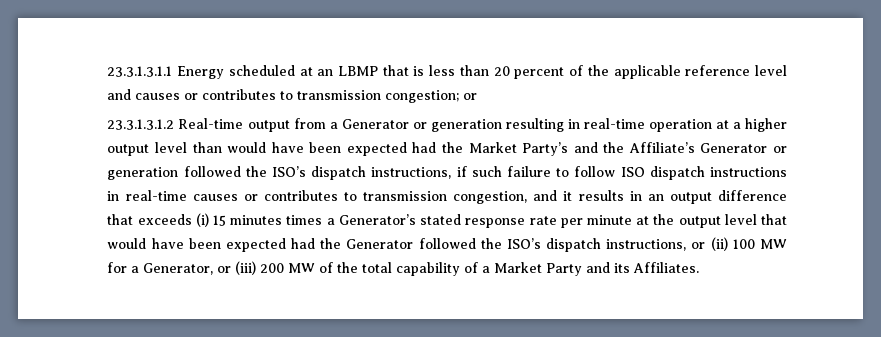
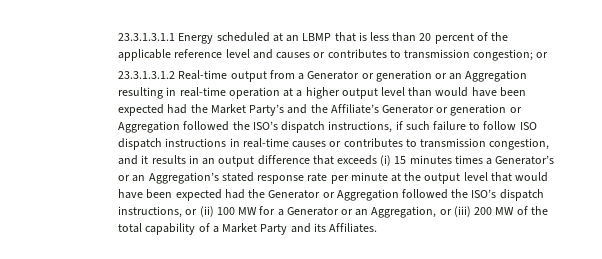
(502, 125) none -> [434,70,528,82] or an Aggregation
(179, 173) none -> [509,107,522,113] [118,121,181,133] or Aggregation
(416, 219) none -> [118,172,219,184] or an Aggregation’s
(414, 244) none -> [322,189,399,201] or Aggregation
[143,263,214,275] Generator, -> [286,206,437,218] Generator or an Aggregation,

